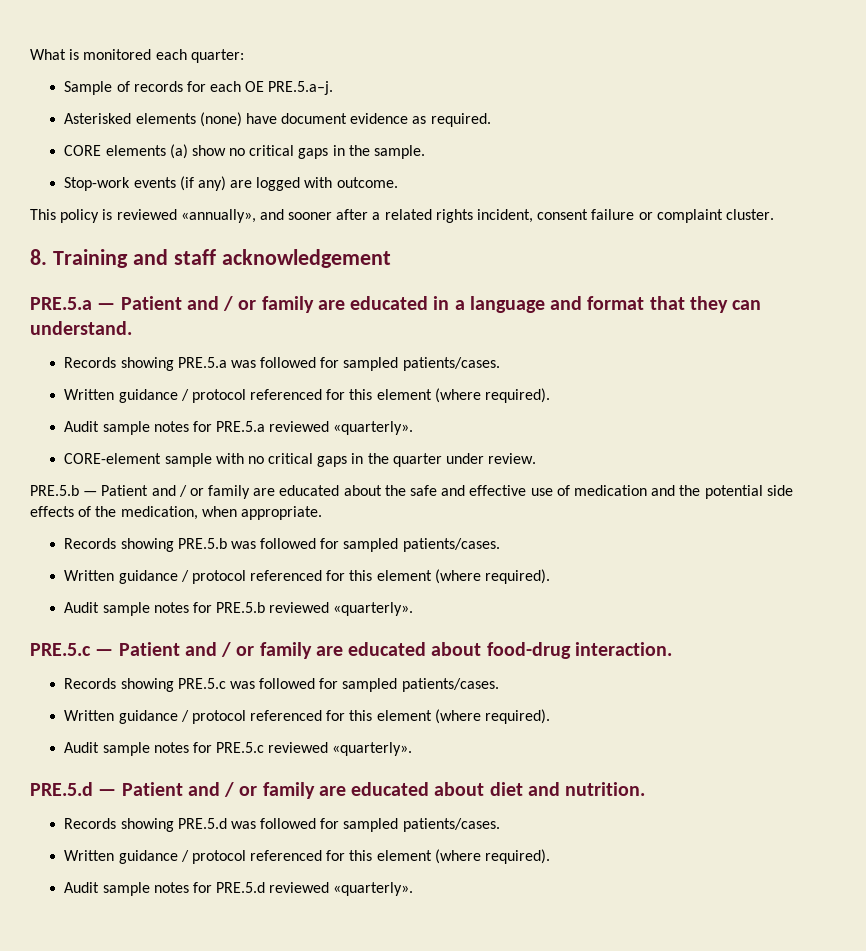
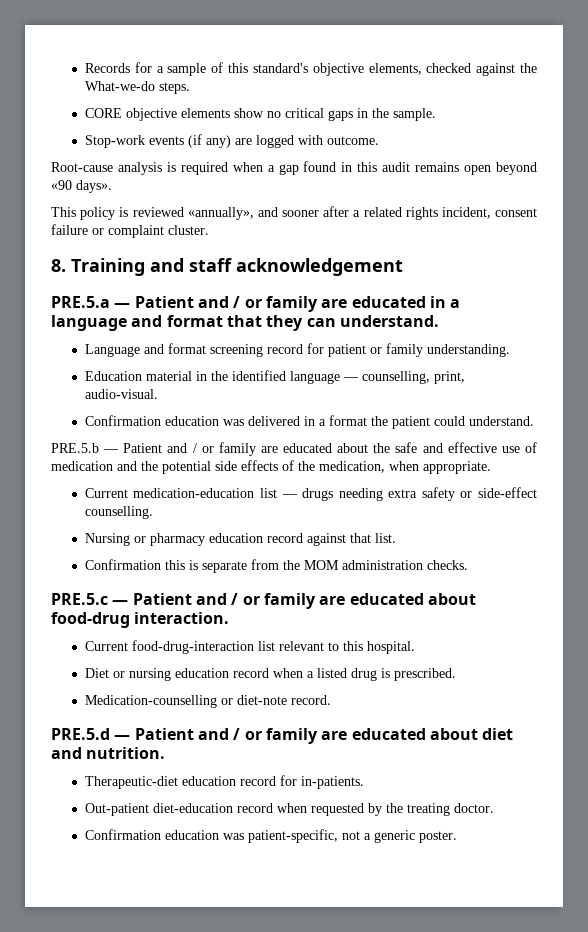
[30,49,244,63] [64,81,334,95] [64,112,491,127] What is monitored each quarter: // Sample of records for each OE PRE.5.a–j. // Asterisked elements (none) have document evidence as required. -> [84,62,538,76] [84,81,190,94] Records for a sample of this standard's objective elements, checked against the What-we-do steps.
[105,144,188,159] elements (a) -> [125,108,230,121] objective elements
(398, 182) none -> [51,161,537,175] [51,180,112,193] // Root-cause analysis is required when a gap found in this audit remains open beyond «90 days».
[64,357,500,371] [64,388,551,403] [64,421,414,435] [64,453,537,467] Records showing PRE.5.a was followed for sampled patients/cases. // Written guidance / protocol referenced for this element (where required). // Audit sample notes for PRE.5.a reviewed «quarterly». // CORE-element sample with no critical gaps in the quarter under review. -> [84,343,510,357] [84,370,465,384] [84,389,158,399] [84,415,534,429] Language and format screening record for patient or family understanding. // Education material in the identified language — counselling, print, audio-visual. // Confirmation education was delivered in a format the patient could understand.
[64,538,500,552] [64,569,551,584] [64,602,414,616] Records showing PRE.5.b was followed for sampled patients/cases. // Written guidance / protocol referenced for this element (where required). // Audit sample notes for PRE.5.b reviewed «quarterly». -> [84,487,537,501] [84,506,153,519] [84,533,396,546] [84,559,468,573] Current medication-education list — drugs needing extra safety or side-effect counselling. // Nursing or pharmacy education record against that list. // Confirmation this is separate from the MOM administration checks.
[64,678,499,692] [64,709,551,724] [64,742,413,756] Records showing PRE.5.c was followed for sampled patients/cases. // Written guidance / protocol referenced for this element (where required). // Audit sample notes for PRE.5.c reviewed «quarterly». -> [84,640,415,654] [84,668,456,681] [84,695,331,708] Current food-drug-interaction list relevant to this hospital. // Diet or nursing education record when a listed drug is prescribed. // Medication-counselling or diet-note record.
[64,818,500,832] [64,849,551,864] [64,882,414,896] Records showing PRE.5.d was followed for sampled patients/cases. // Written guidance / protocol referenced for this element (where required). // Audit sample notes for PRE.5.d reviewed «quarterly». -> [84,775,364,789] [84,803,494,816] [84,829,457,843] Therapeutic-diet education record for in-patients. // Out-patient diet-education record when requested by the treating doctor. // Confirmation education was patient-specific, not a generic poster.

